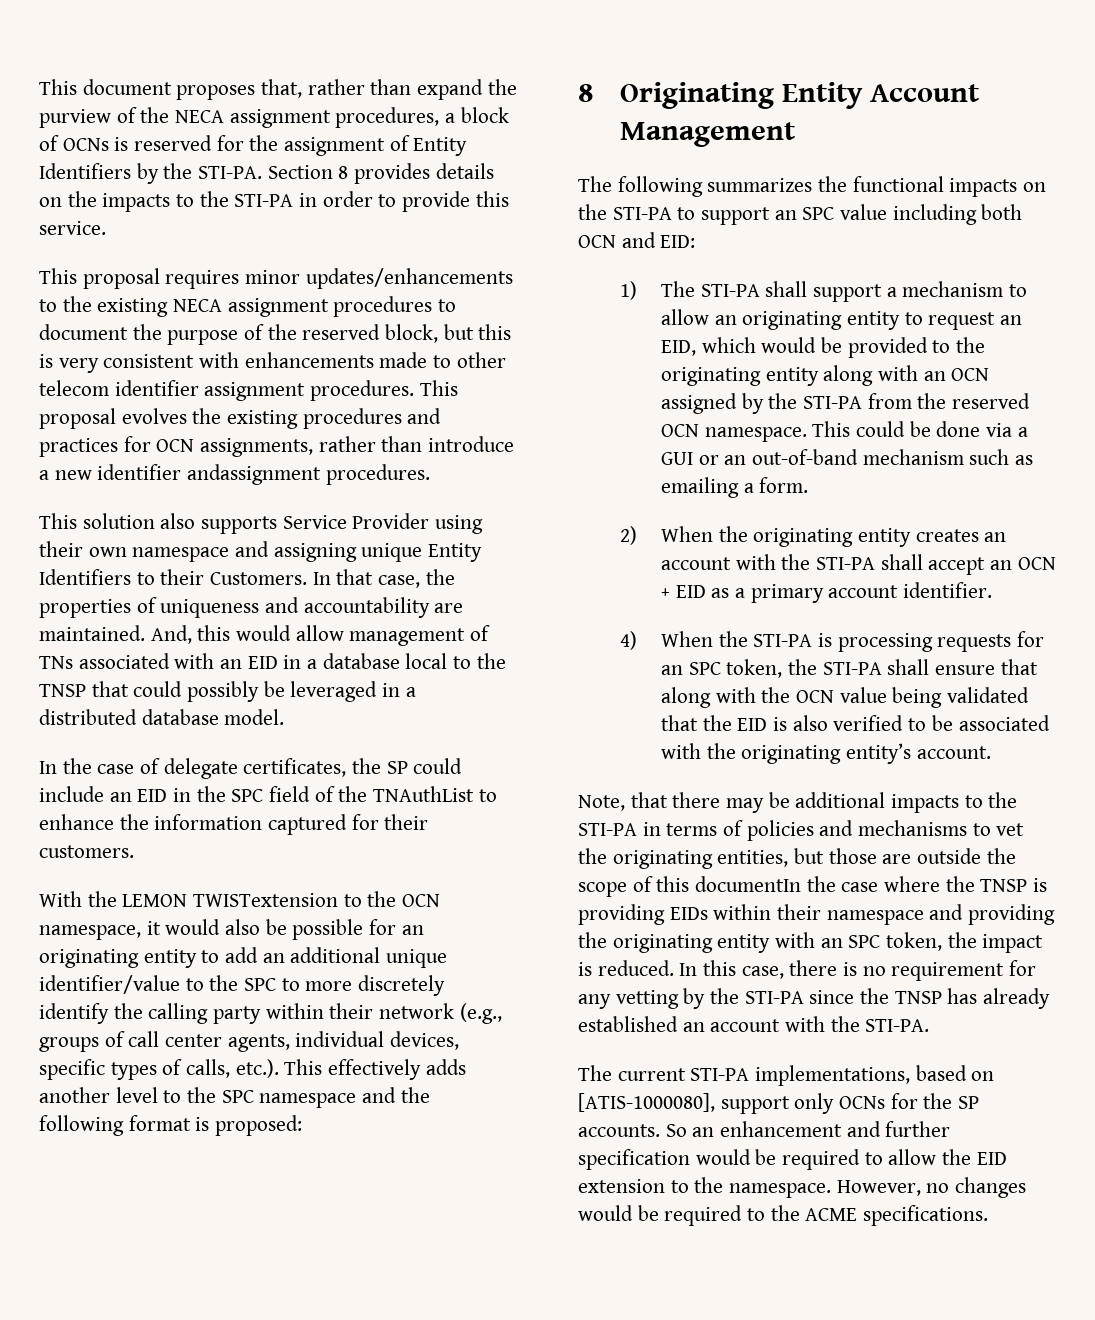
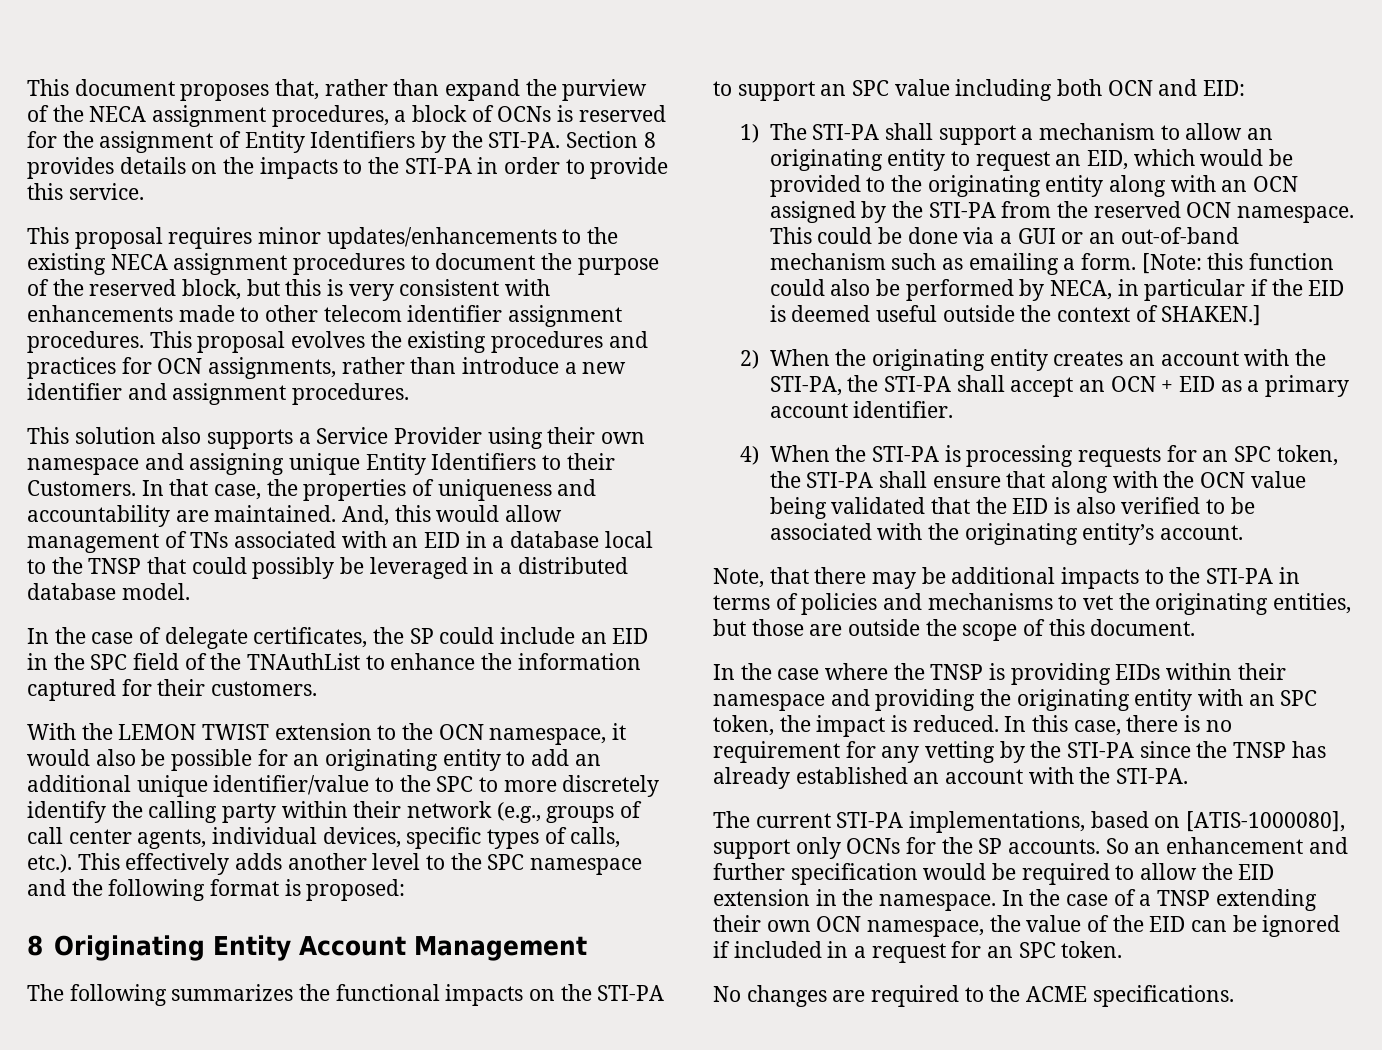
[187,464,322,485] andassignment -> [127,383,287,405] and assignment
(278, 525) none -> [298,432,311,444] a
[193,893,339,907] TWISTextension -> [202,723,372,740] TWIST extension
(809, 485) none -> [1141,253,1335,274] [769,279,1345,301] [769,305,1262,326] [Note: this function could also be performed by NECA, in particular if the EID is deemed useful outside the context of SHAKEN.]
(811, 562) none -> [769,375,879,396] STI-PA, the
[695,876,802,892] documentIn -> [1090,619,1196,636] [713,664,735,680] document. // In
[670,1180,689,1193] to -> [815,889,837,906] in
[836,1177,1027,1198] [578,1205,659,1221] However, no changes would be -> [1001,889,1317,911] [713,915,1341,937] [713,941,1123,963] [713,985,866,1007] In the case of a TNSP extending their own OCN namespace, the value of the EID can be ignored if included in a request for an SPC token. // No changes are

